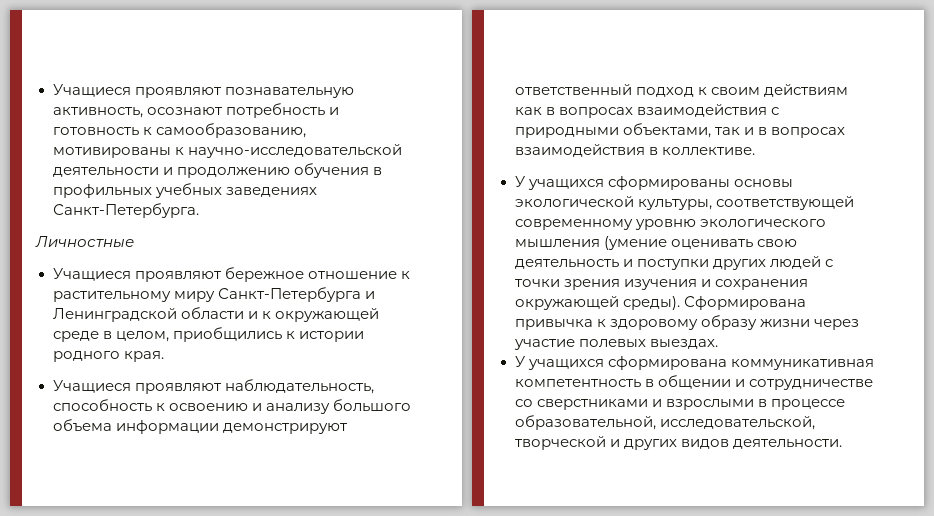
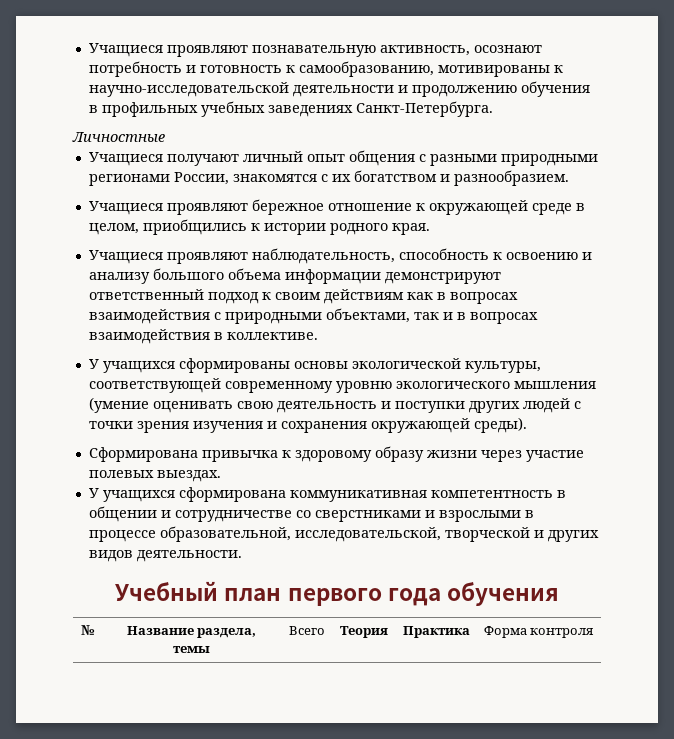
(134, 241) none -> [88,150,598,166] [88,170,569,186] // Учащиеся получают личный опыт общения с разными природными регионами России, знакомятся с их богатством и разнообразием.
[52,287,375,302] [52,307,271,322] растительному миру Санкт-Петербурга и Ленинградской области и к -> (425, 207) none
(680, 303) none -> (527, 425) //
(842, 444) none -> [115,581,559,606] [80,625,95,635] [126,626,257,638] [173,646,210,653] [288,626,325,635] [340,626,388,638] [403,626,470,638] [483,626,595,638] // Учебный план первого года обучения // № | Название раздела, темы | Всего | Теория | Практика | Форма контроля

